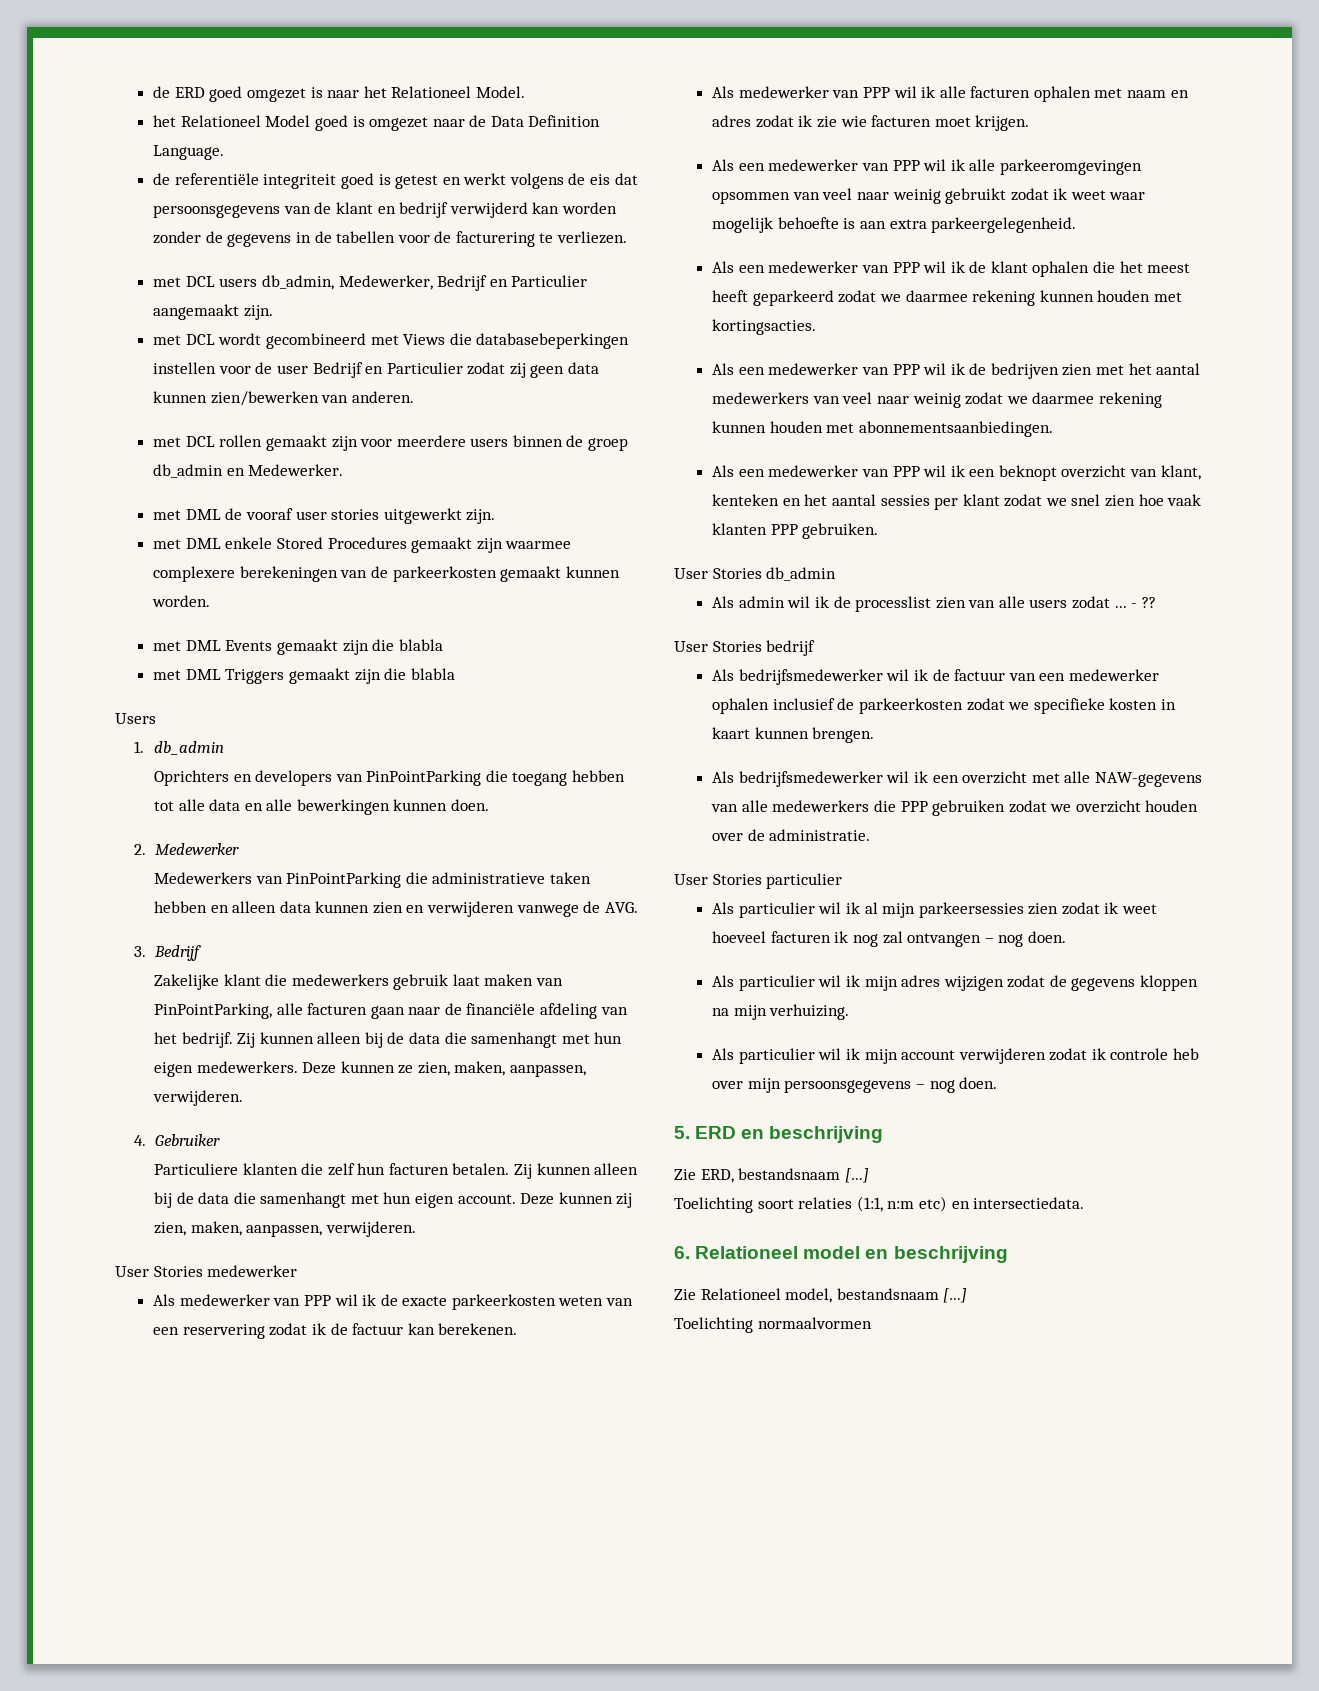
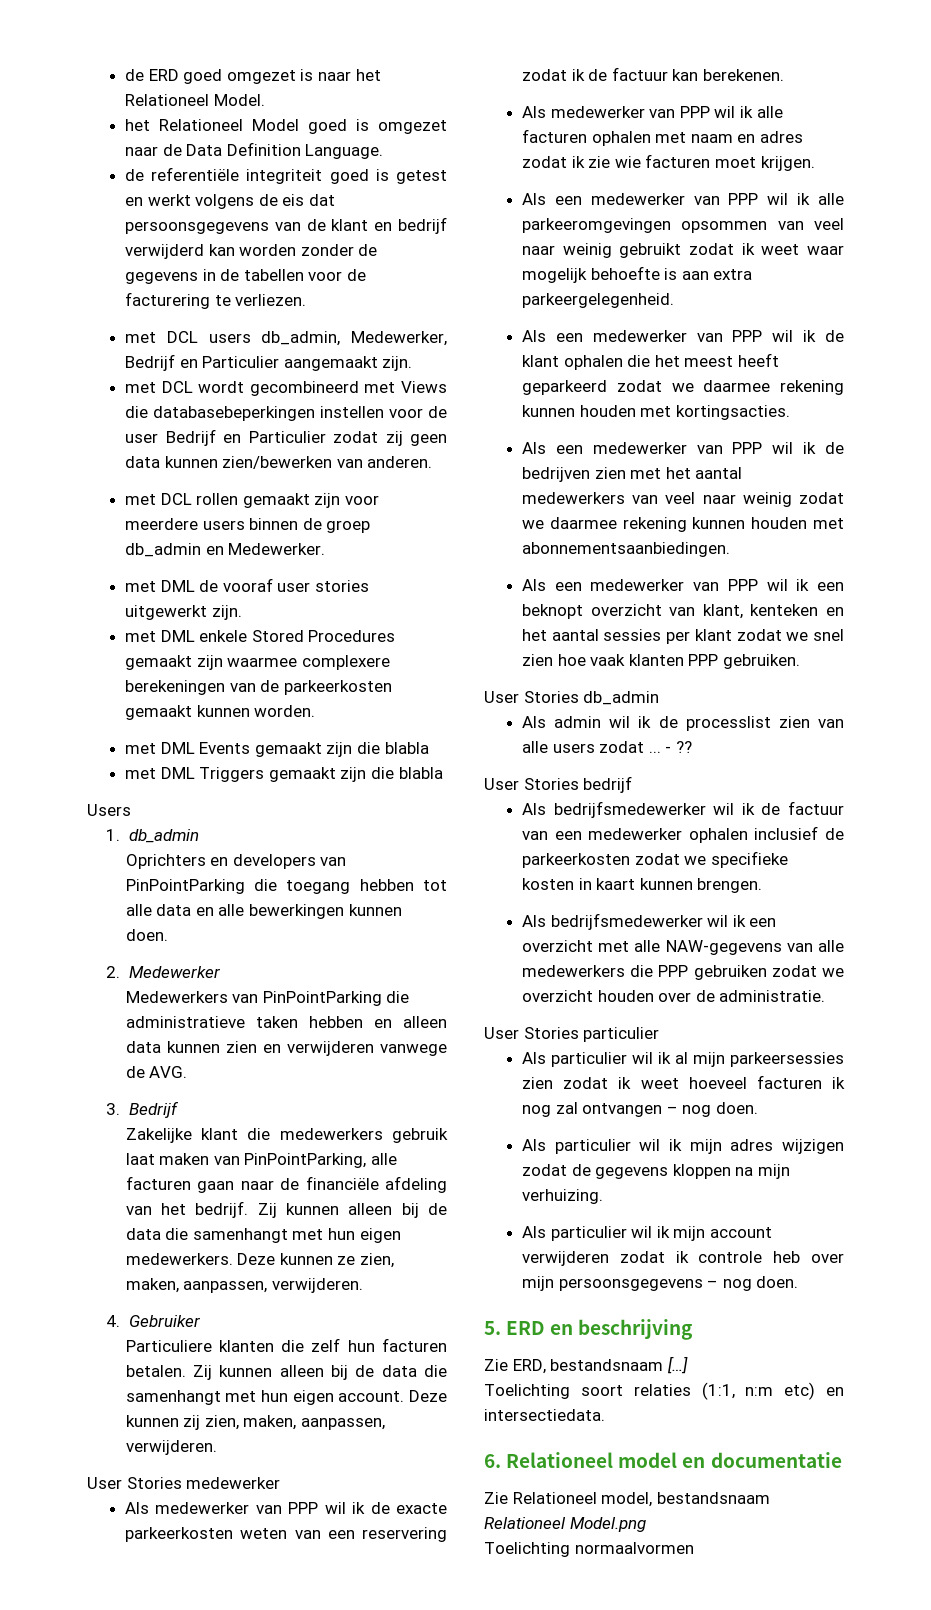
[893,1246,1008,1263] beschrijving -> [710,1452,842,1468] documentatie
[943,1288,968,1303] […] -> [484,1517,646,1532] Relationeel Model.png

